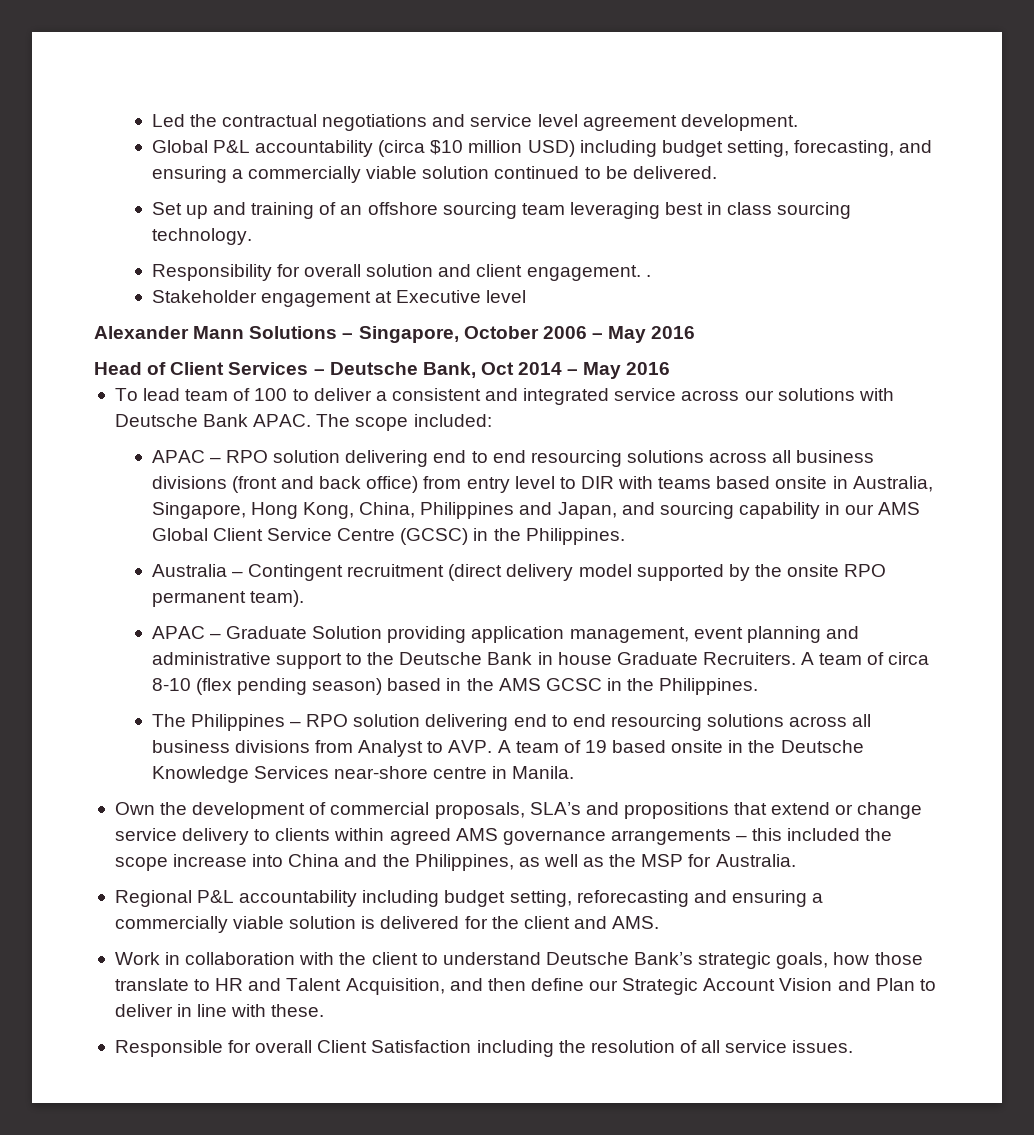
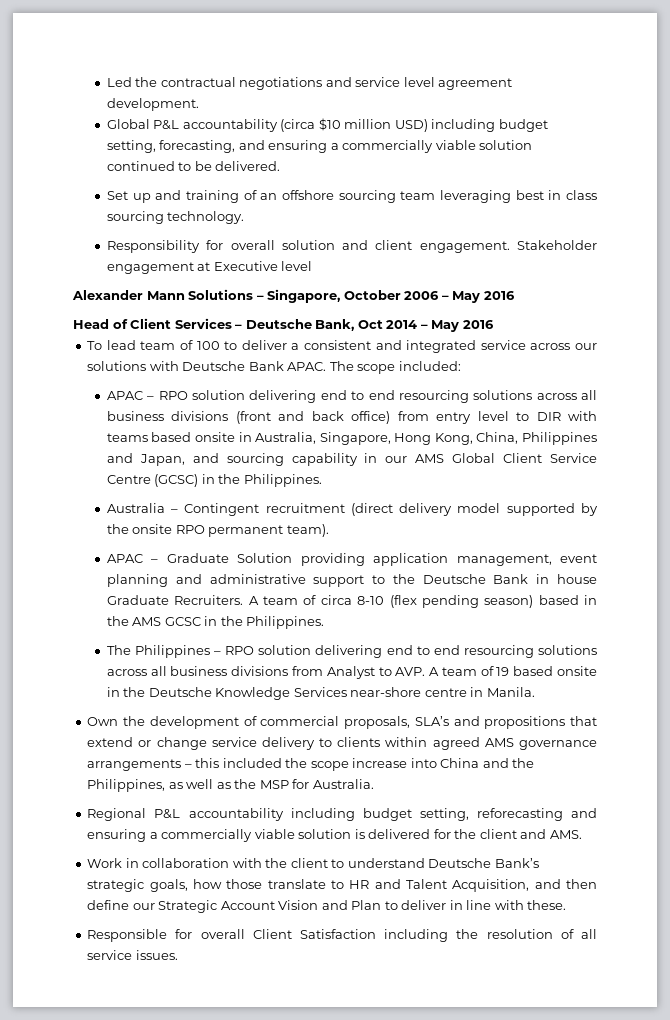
[645,275,651,277] . // -> (510, 247) none

